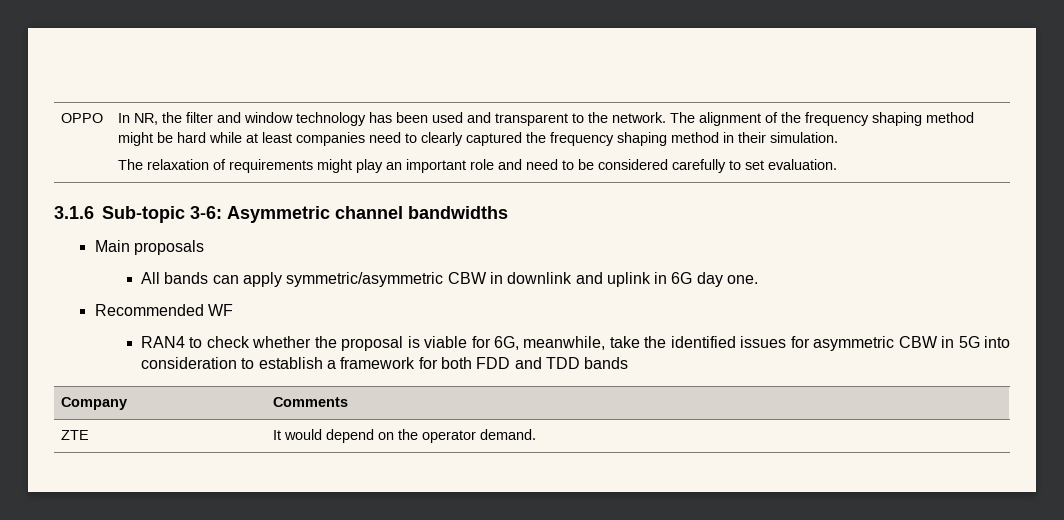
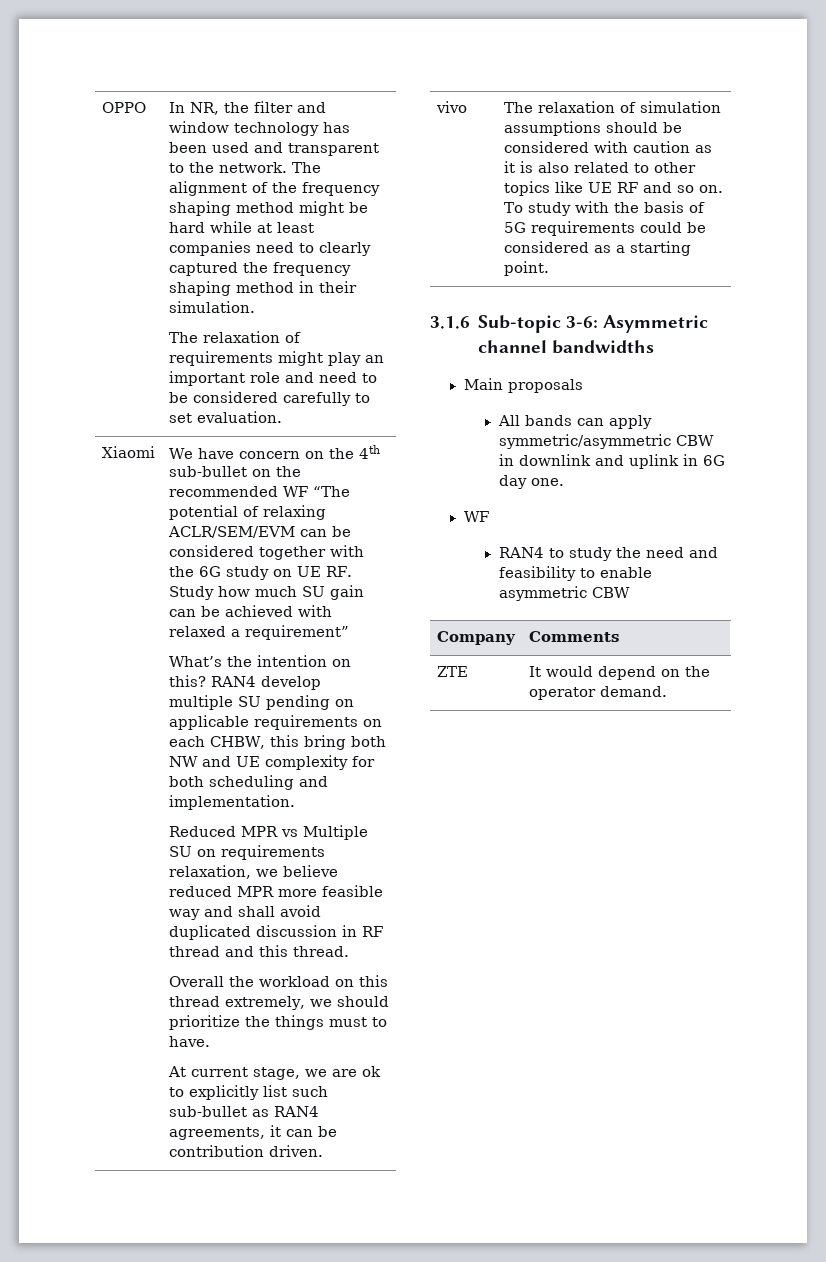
(838, 164) none -> [101,446,155,458] [168,445,380,459] [168,466,301,477] [168,486,350,497] [168,505,326,520] [167,526,351,538] [168,545,364,560] [168,566,352,580] [168,585,364,600] [168,605,332,617] [168,625,349,640] [168,655,351,667] [168,675,321,690] [168,695,354,710] [168,715,382,730] [168,735,386,750] [168,755,375,770] [168,775,328,790] [168,795,295,810] [168,825,368,840] [168,845,325,860] [168,865,338,879] [168,885,383,897] [168,905,321,920] [168,925,383,940] [168,945,349,957] [168,975,388,987] [168,996,389,1010] [168,1015,387,1030] [168,1036,210,1047] [167,1066,381,1080] [168,1085,328,1100] [168,1106,319,1117] [168,1125,337,1140] [168,1145,323,1157] [435,101,467,113] [503,101,721,113] [503,121,682,136] [503,141,712,153] [503,161,696,173] [503,181,723,196] [503,201,705,216] [503,221,706,236] [503,241,691,256] [503,261,549,276] // Xiaomi | We have concern on the 4th sub-bullet on the recommended WF “The potential of relaxing ACLR/SEM/EVM can be considered together with the 6G study on UE RF. Study how much SU gain can be achieved with relaxed a requirement” // What’s the intention on this? RAN4 develop multiple SU pending on applicable requirements on each CHBW, this bring both NW and UE complexity for both scheduling and implementation. // Reduced MPR vs Multiple SU on requirements relaxation, we believe reduced MPR more feasible way and shall avoid duplicated discussion in RF thread and this thread. // Overall the workload on this thread extremely, we should prioritize the things must to have. // At current stage, we are ok to explicitly list such sub-bullet as RAN4 agreements, it can be contribution driven. // vivo | The relaxation of simulation assumptions should be considered with caution as it is also related to other topics like UE RF and so on. To study with the basis of 5G requirements could be considered as a starting point.
[94,304,204,316] Recommended -> (564, 482) none
[206,336,1011,351] [140,357,629,369] check whether the proposal is viable for 6G, meanwhile, take the identified issues for asymmetric CBW in 5G into consideration to establish a framework for both FDD and TDD bands -> [568,547,718,561] [498,566,652,581] [498,586,630,601] study the need and feasibility to enable asymmetric CBW

